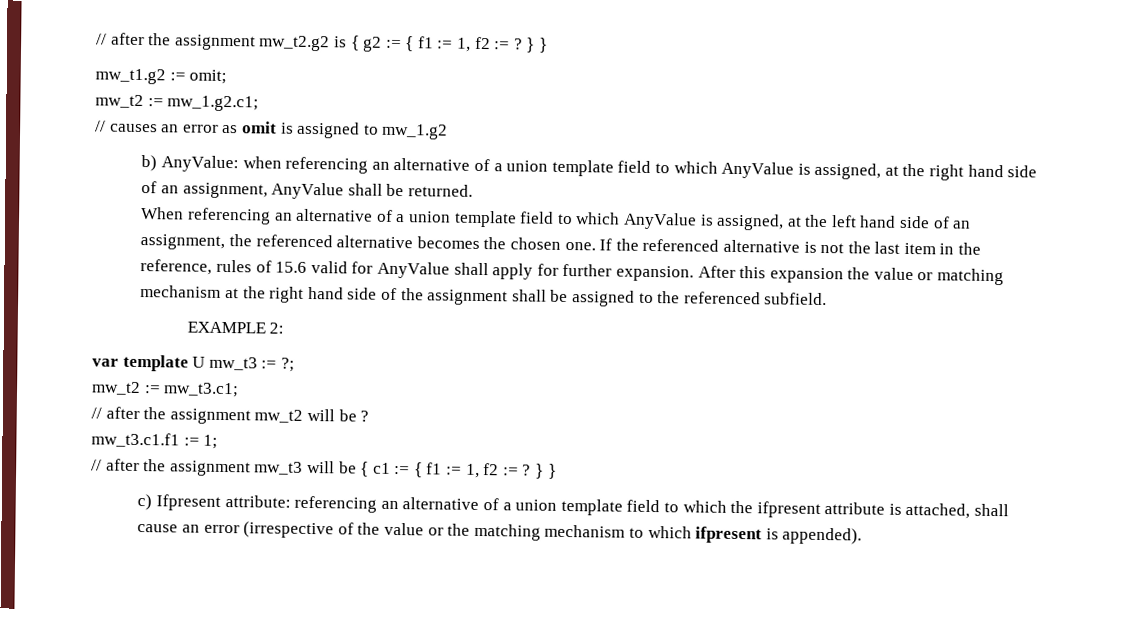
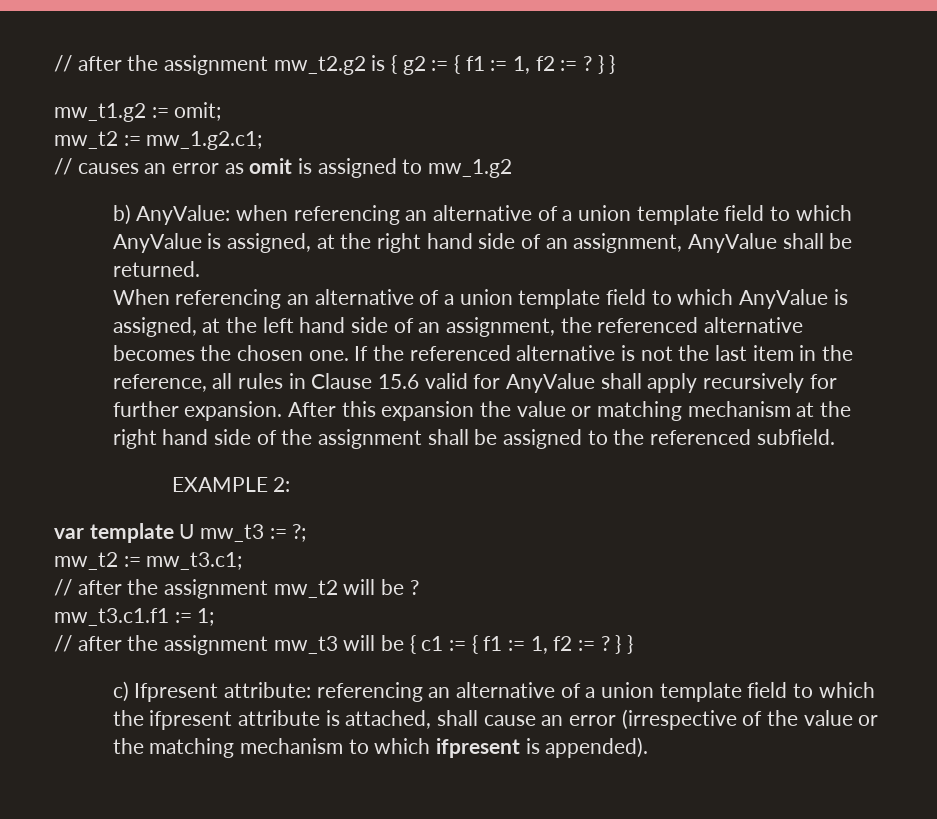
[216,259,272,273] rules of -> [212,373,373,389] all rules in Clause
(534, 271) none -> [703,373,805,393] recursively

